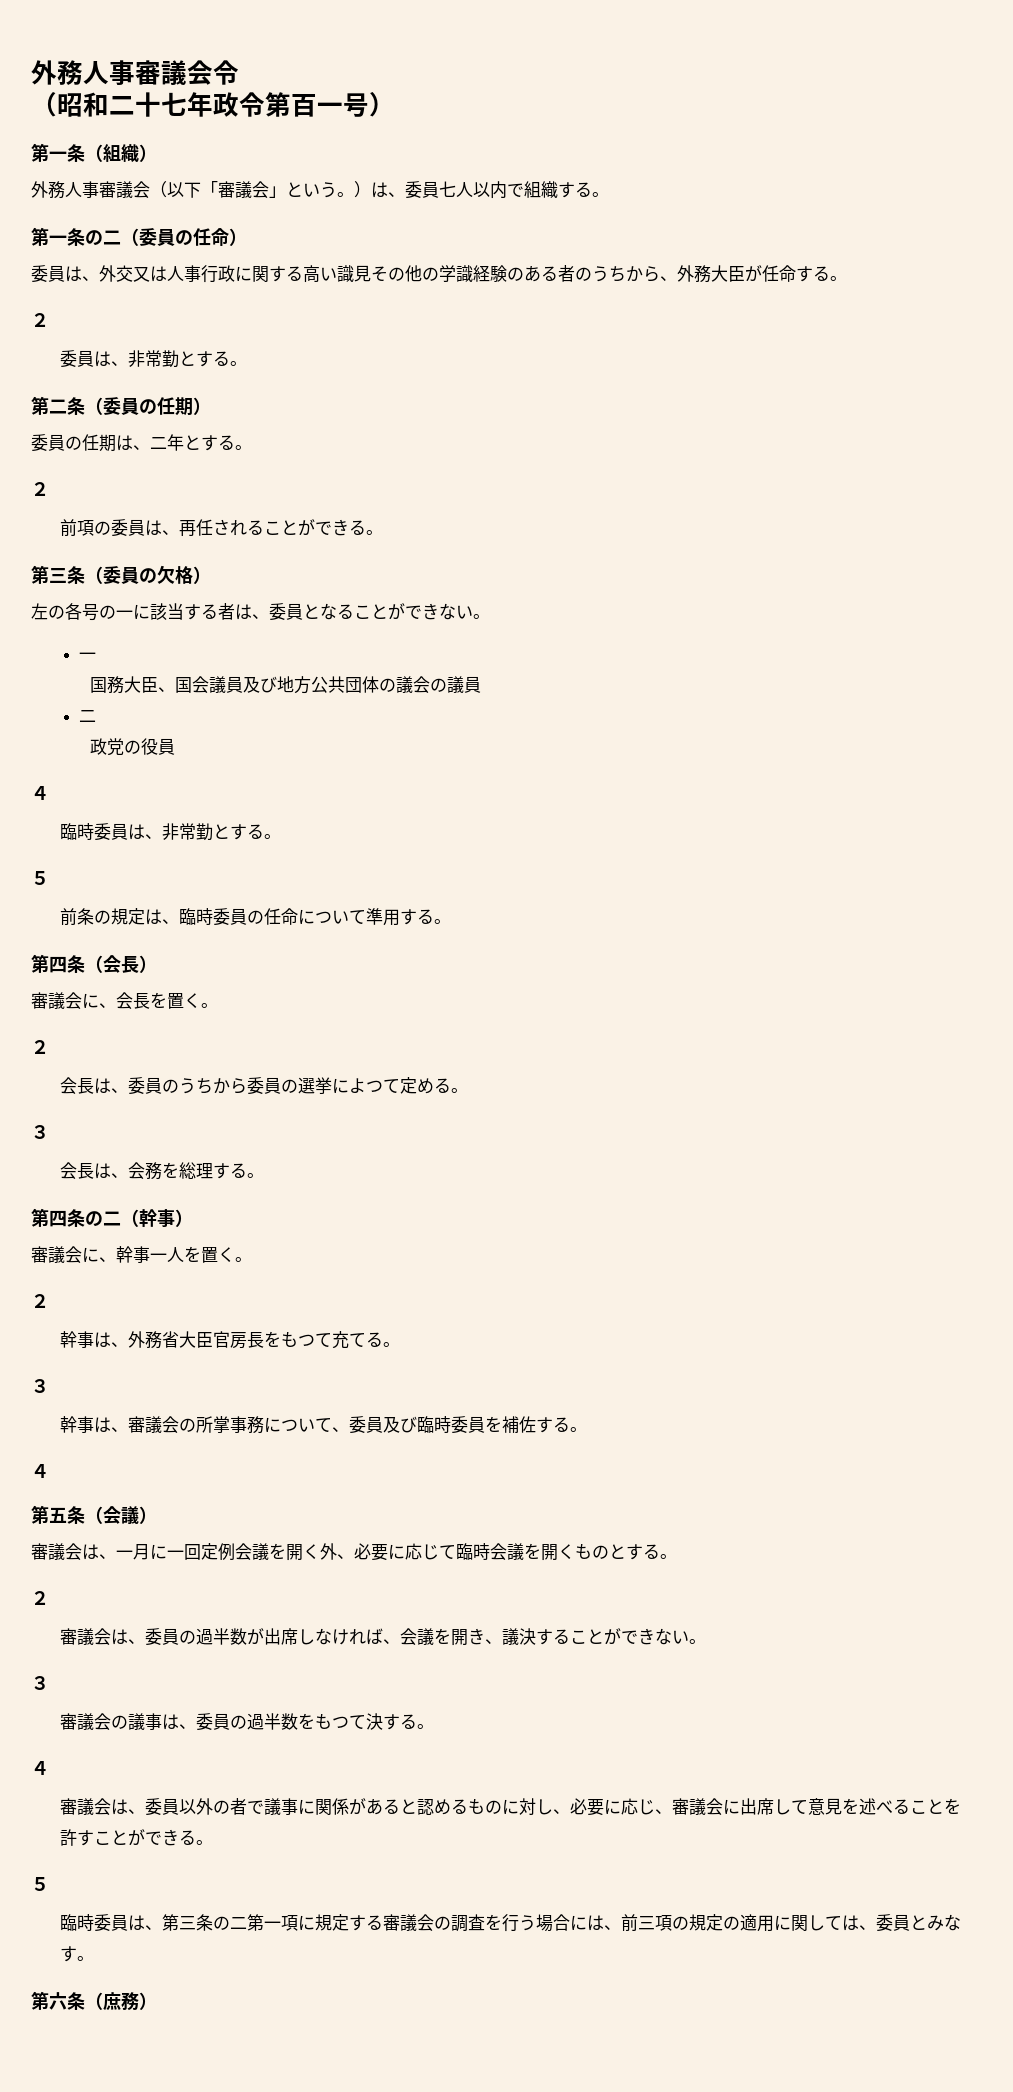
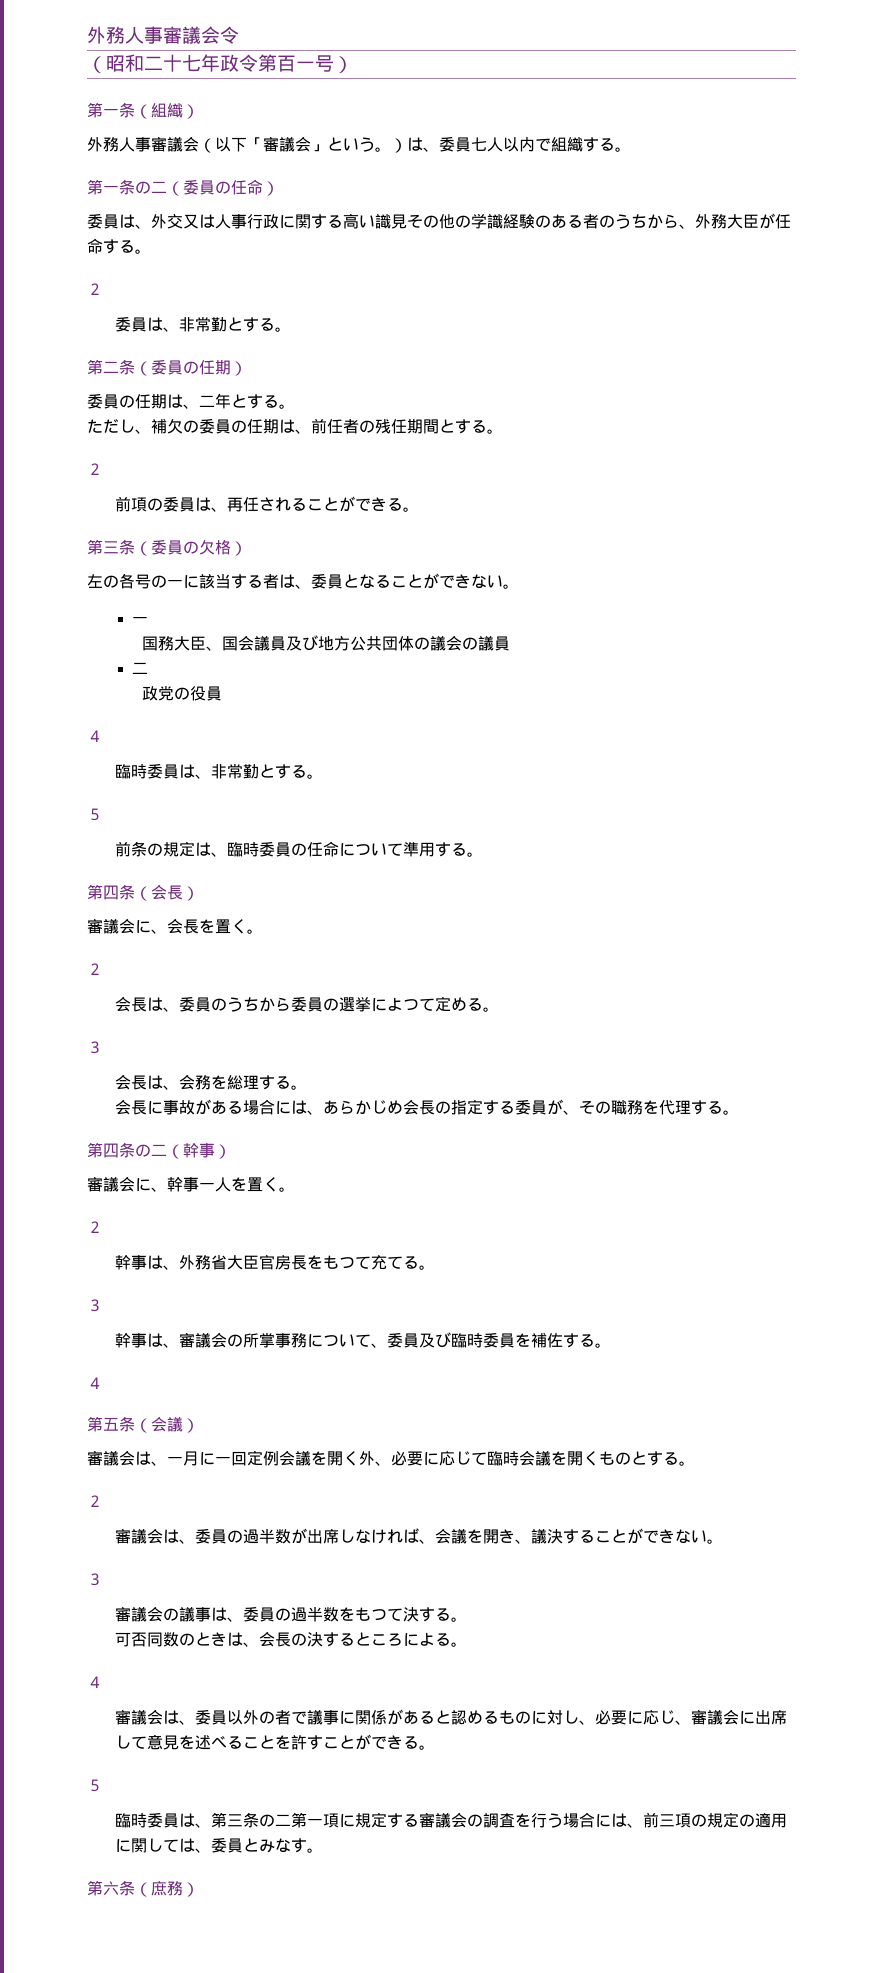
(252, 447) none -> [87,418,503,434] // ただし、補欠の委員の任期は、前任者の残任期間とする。
(265, 1175) none -> [114,1099,739,1115] // 会長に事故がある場合には、あらかじめ会長の指定する委員が、その職務を代理する。
(435, 1726) none -> [114,1631,467,1647] // 可否同数のときは、会長の決するところによる。

